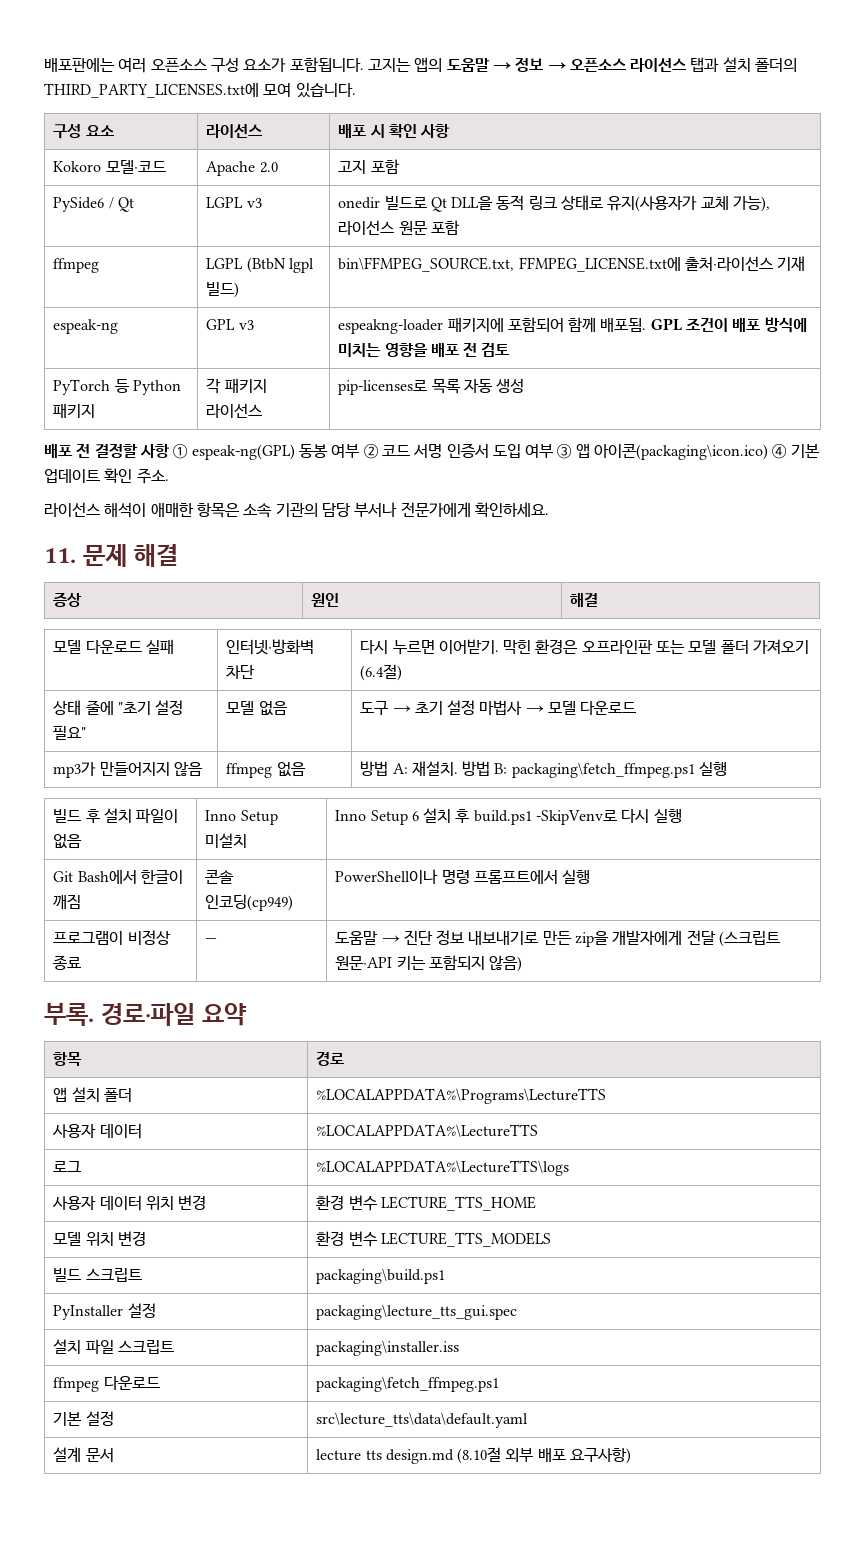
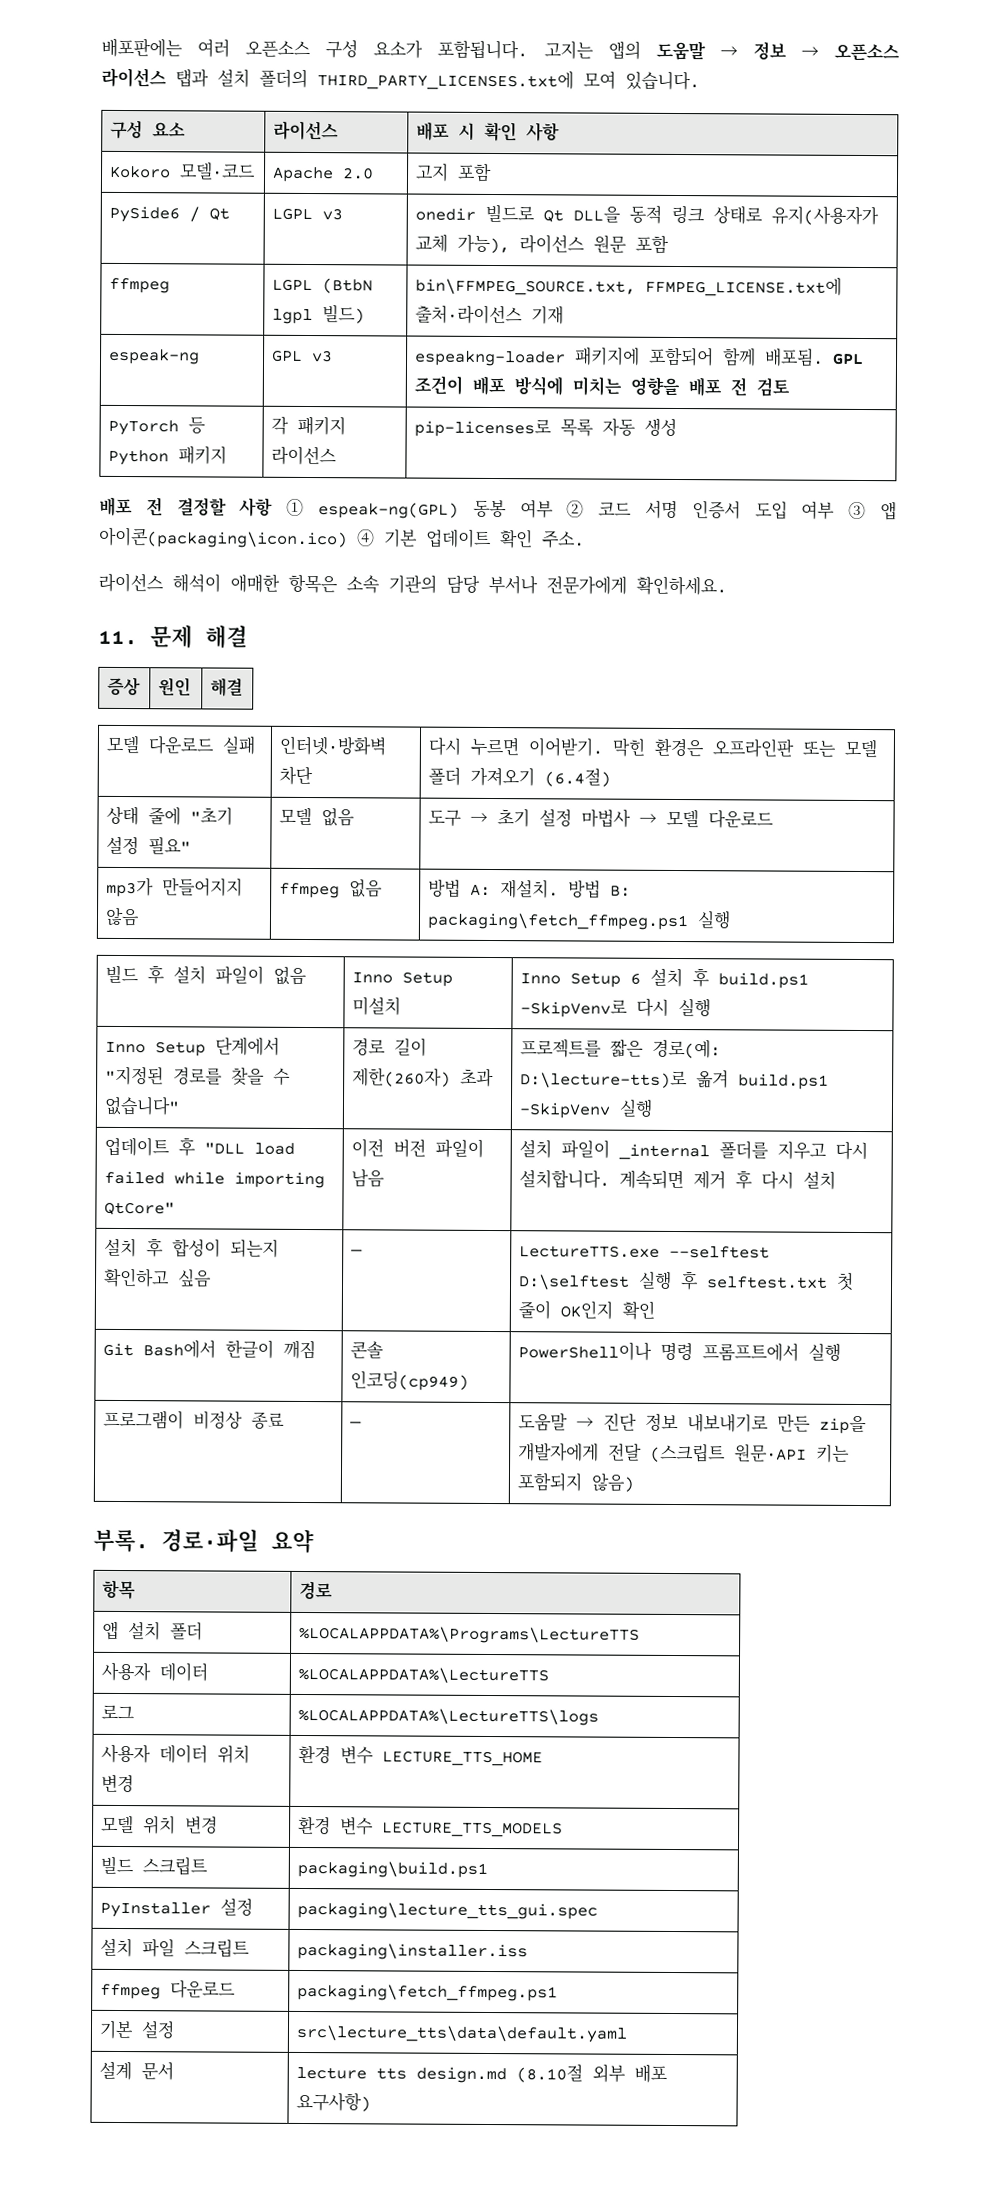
(682, 815) none -> [105,1036,281,1057] [105,1066,292,1086] [104,1096,181,1116] [352,1037,428,1057] [352,1067,495,1088] [520,1038,722,1059] [520,1070,830,1090] [519,1099,654,1119] [104,1136,296,1157] [104,1170,326,1189] [104,1201,176,1216] [351,1138,485,1158] [351,1169,386,1188] [519,1139,869,1161] [519,1169,837,1190] [104,1237,280,1258] [103,1267,213,1288] [350,1249,364,1256] [519,1245,771,1259] [518,1271,855,1291] [518,1300,656,1320] // Inno Setup 단계에서 "지정된 경로를 찾을 수 없습니다" | 경로 길이 제한(260자) 초과 | 프로젝트를 짧은 경로(예: D:\lecture-tts)로 옮겨 build.ps1 -SkipVenv 실행 // 업데이트 후 "DLL load failed while importing QtCore" | 이전 버전 파일이 남음 | 설치 파일이 _internal 폴더를 지우고 다시 설치합니다. 계속되면 제거 후 다시 설치 // 설치 후 합성이 되는지 확인하고 싶음 | — | LectureTTS.exe --selftest D:\selftest 실행 후 selftest.txt 첫 줄이 OK인지 확인

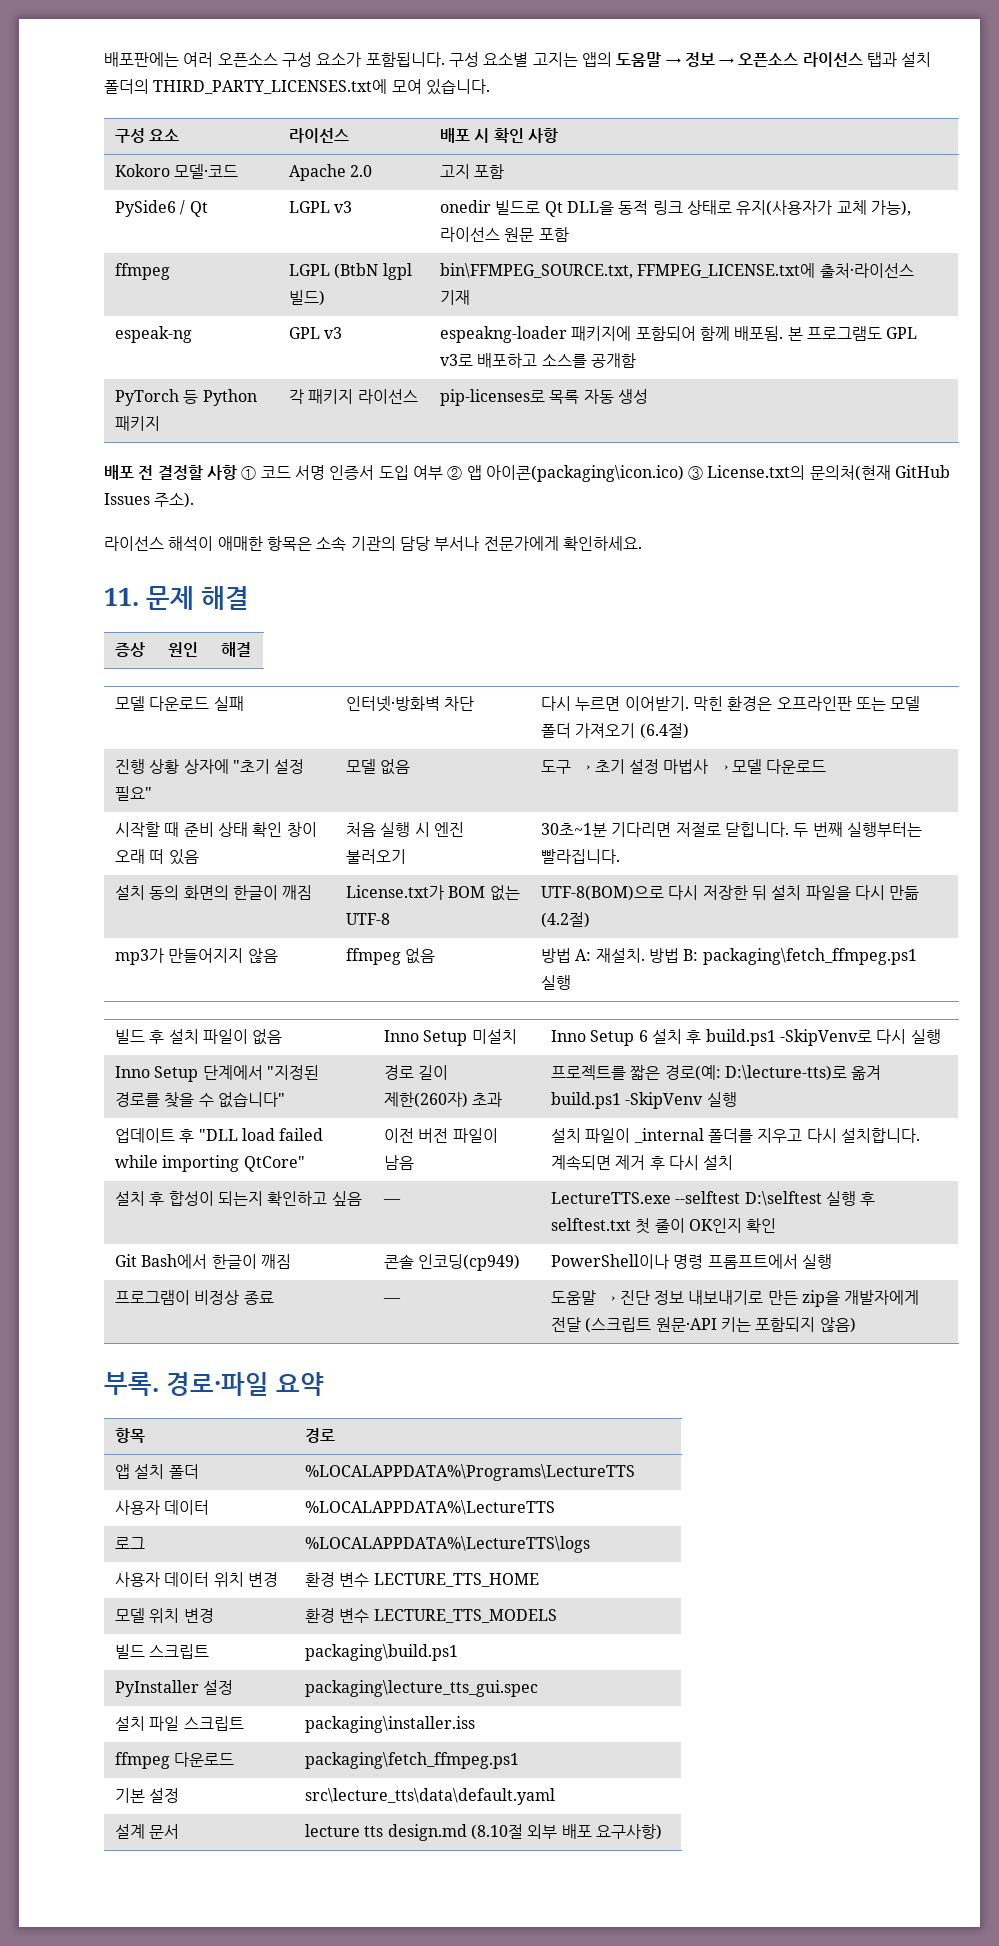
(529, 49) none -> [448,52,529,67] 구성 요소별
[832,352,865,366] [414,375,791,397] GPL 조건이 배포 방식에 미치는 영향을 배포 전 검토 -> [787,326,918,341] [440,353,637,368] 본 프로그램도 GPL v3로 배포하고 소스를 공개함
[318,499,585,519] espeak-ng(GPL) 동봉 여부 ② -> (257, 473) none
[848,501,867,520] ③ -> [447,466,463,480] ②
[357,528,585,549] ④ 기본 업데이트 확인 주소. -> [688,465,951,481] [104,492,195,508] ③ License.txt의 문의처(현재 GitHub Issues 주소).
[106,805,182,826] 상태 줄에 -> [115,759,229,774] 진행 상황 상자에
(775, 819) none -> [115,822,317,837] [115,849,199,865] [346,822,465,837] [346,849,407,864] [541,822,923,837] [541,849,621,864] [115,885,313,900] [346,885,520,901] [346,913,391,925] [541,885,920,901] [541,912,591,928] // 시작할 때 준비 상태 확인 창이 오래 떠 있음 | 처음 실행 시 엔진 불러오기 | 30초~1분 기다리면 저절로 닫힙니다. 두 번째 실행부터는 빨라집니다. // 설치 동의 화면의 한글이 깨짐 | License.txt가 BOM 없는 UTF-8 | UTF-8(BOM)으로 다시 저장한 뒤 설치 파일을 다시 만듦 (4.2절)

